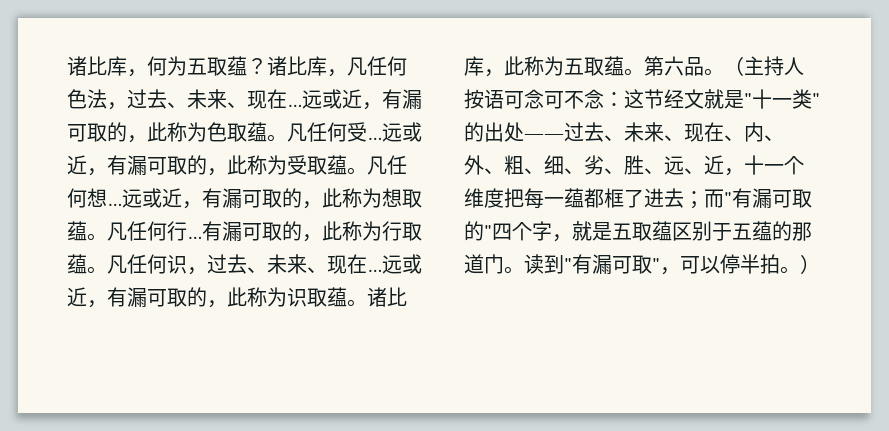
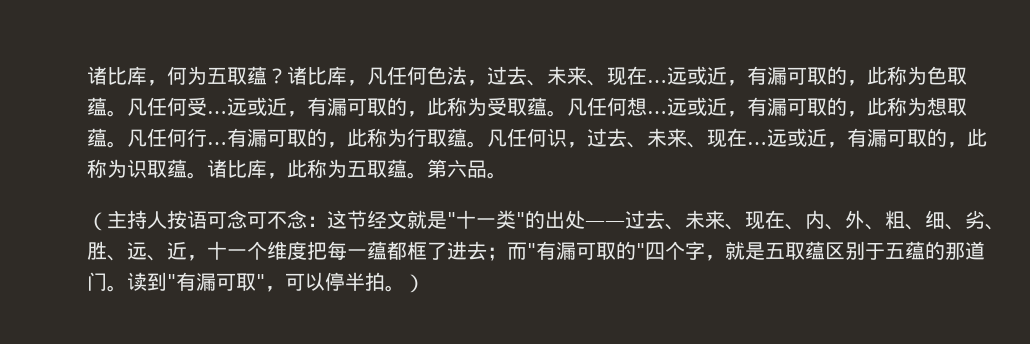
(724, 72) none -> (507, 175) //

